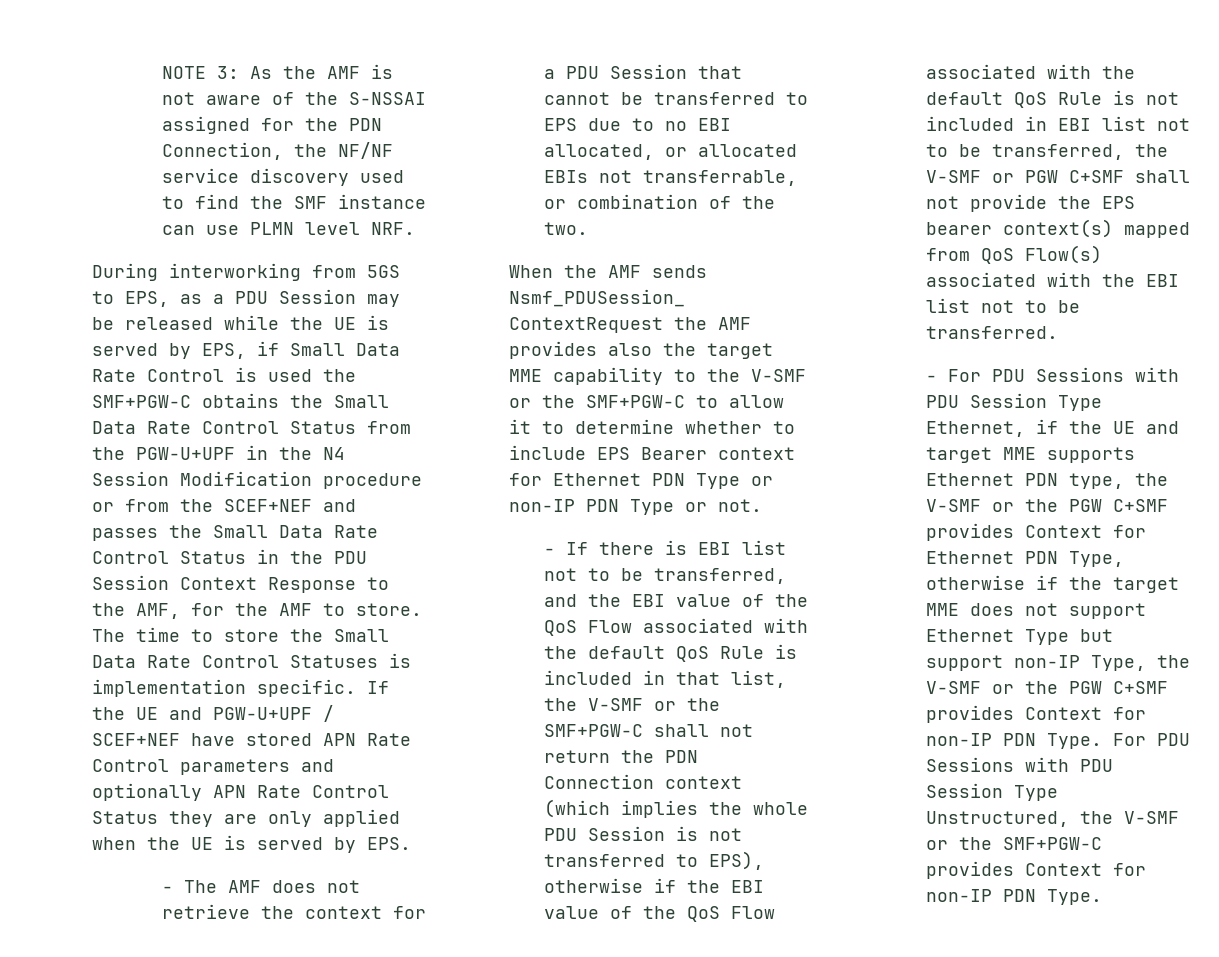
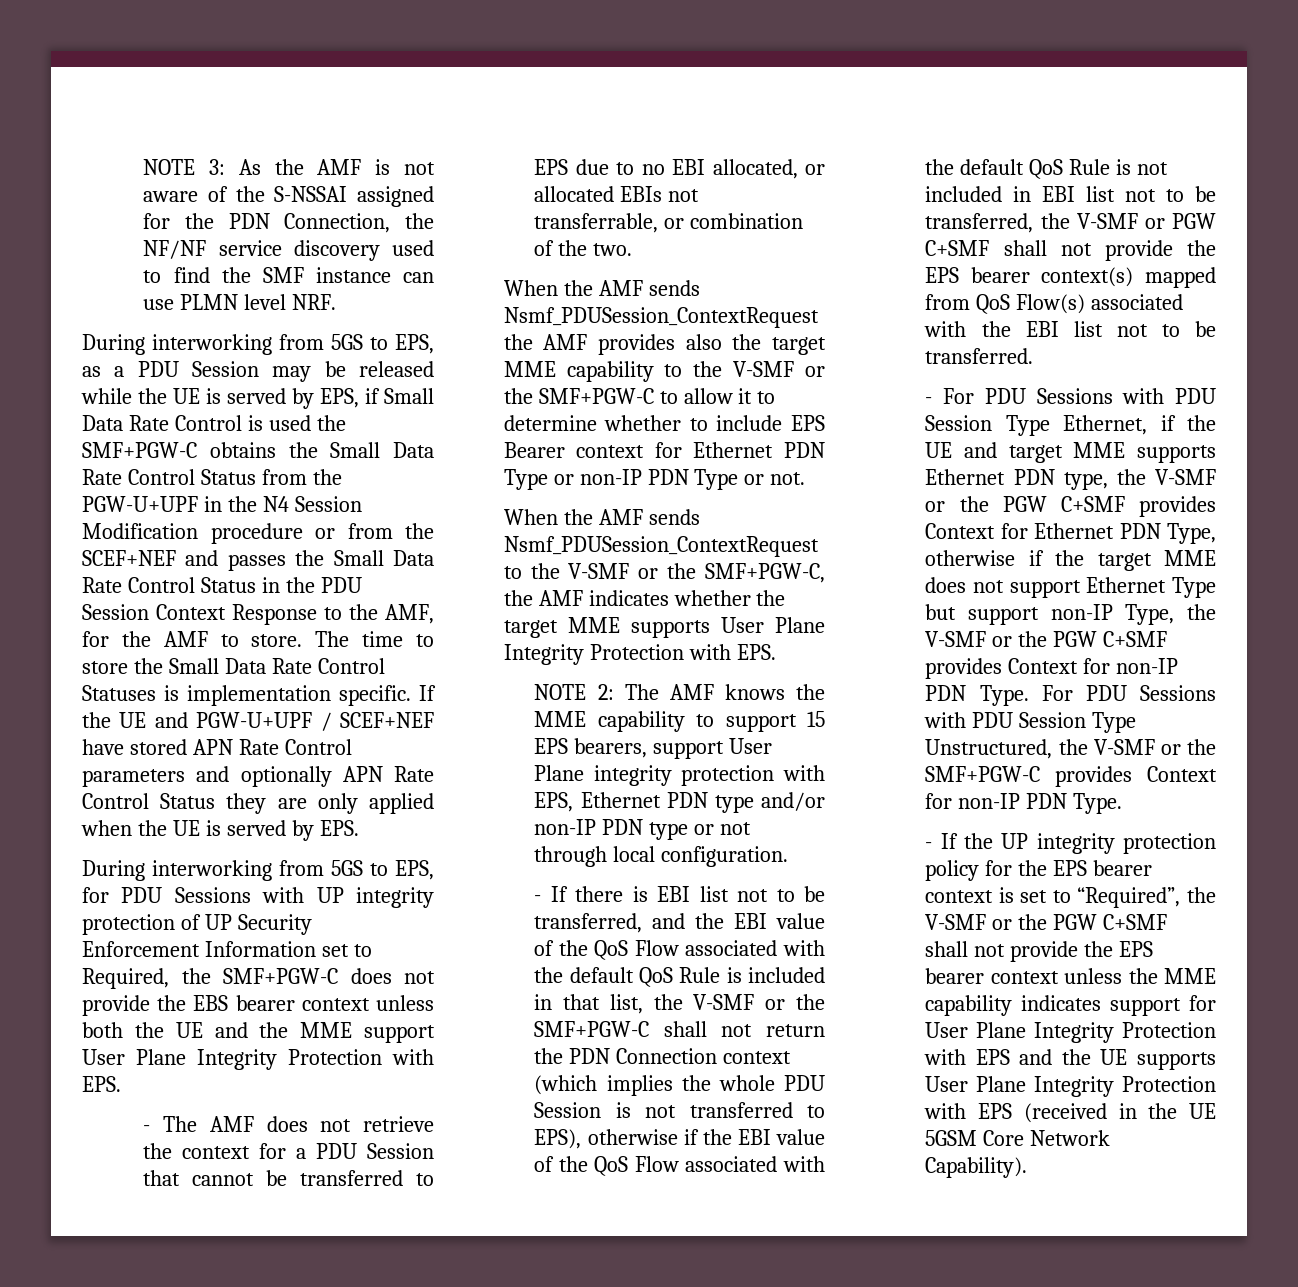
(411, 843) none -> [82,860,434,881] [82,887,434,908] [82,914,312,935] [82,941,372,957] [82,968,435,989] [82,995,434,1016] [82,1022,436,1043] [82,1049,434,1070] [82,1076,121,1092] // During interworking from 5GS to EPS, for PDU Sessions with UP integrity protection of UP Security Enforcement Information set to Required, the SMF+PGW-C does not provide the EBS bearer context unless both the UE and the MME support User Plane Integrity Protection with EPS.
(763, 505) none -> [503,509,700,525] [503,536,819,557] [503,563,825,583] [503,590,786,606] [503,617,825,638] [503,644,776,665] [534,684,825,700] [534,711,825,732] [534,738,773,759] [534,765,825,786] [534,792,825,813] [534,819,752,840] [534,846,789,867] // When the AMF sends Nsmf_PDUSession_ContextRequest to the V-SMF or the SMF+PGW-C, the AMF indicates whether the target MME supports User Plane Integrity Protection with EPS. // NOTE 2: The AMF knows the MME capability to support 15 EPS bearers, support User Plane integrity protection with EPS, Ethernet PDN type and/or non-IP PDN type or not through local configuration.
(1103, 897) none -> [925,833,1216,854] [925,860,1153,881] [925,887,1216,908] [925,914,1168,930] [925,941,1154,962] [925,968,1216,984] [925,995,1216,1016] [925,1022,1216,1043] [924,1049,1216,1070] [925,1076,1216,1097] [924,1103,1216,1123] [925,1130,1111,1146] [925,1157,1028,1178] // - If the UP integrity protection policy for the EPS bearer context is set to “Required”, the V-SMF or the PGW C+SMF shall not provide the EPS bearer context unless the MME capability indicates support for User Plane Integrity Protection with EPS and the UE supports User Plane Integrity Protection with EPS (received in the UE 5GSM Core Network Capability).

